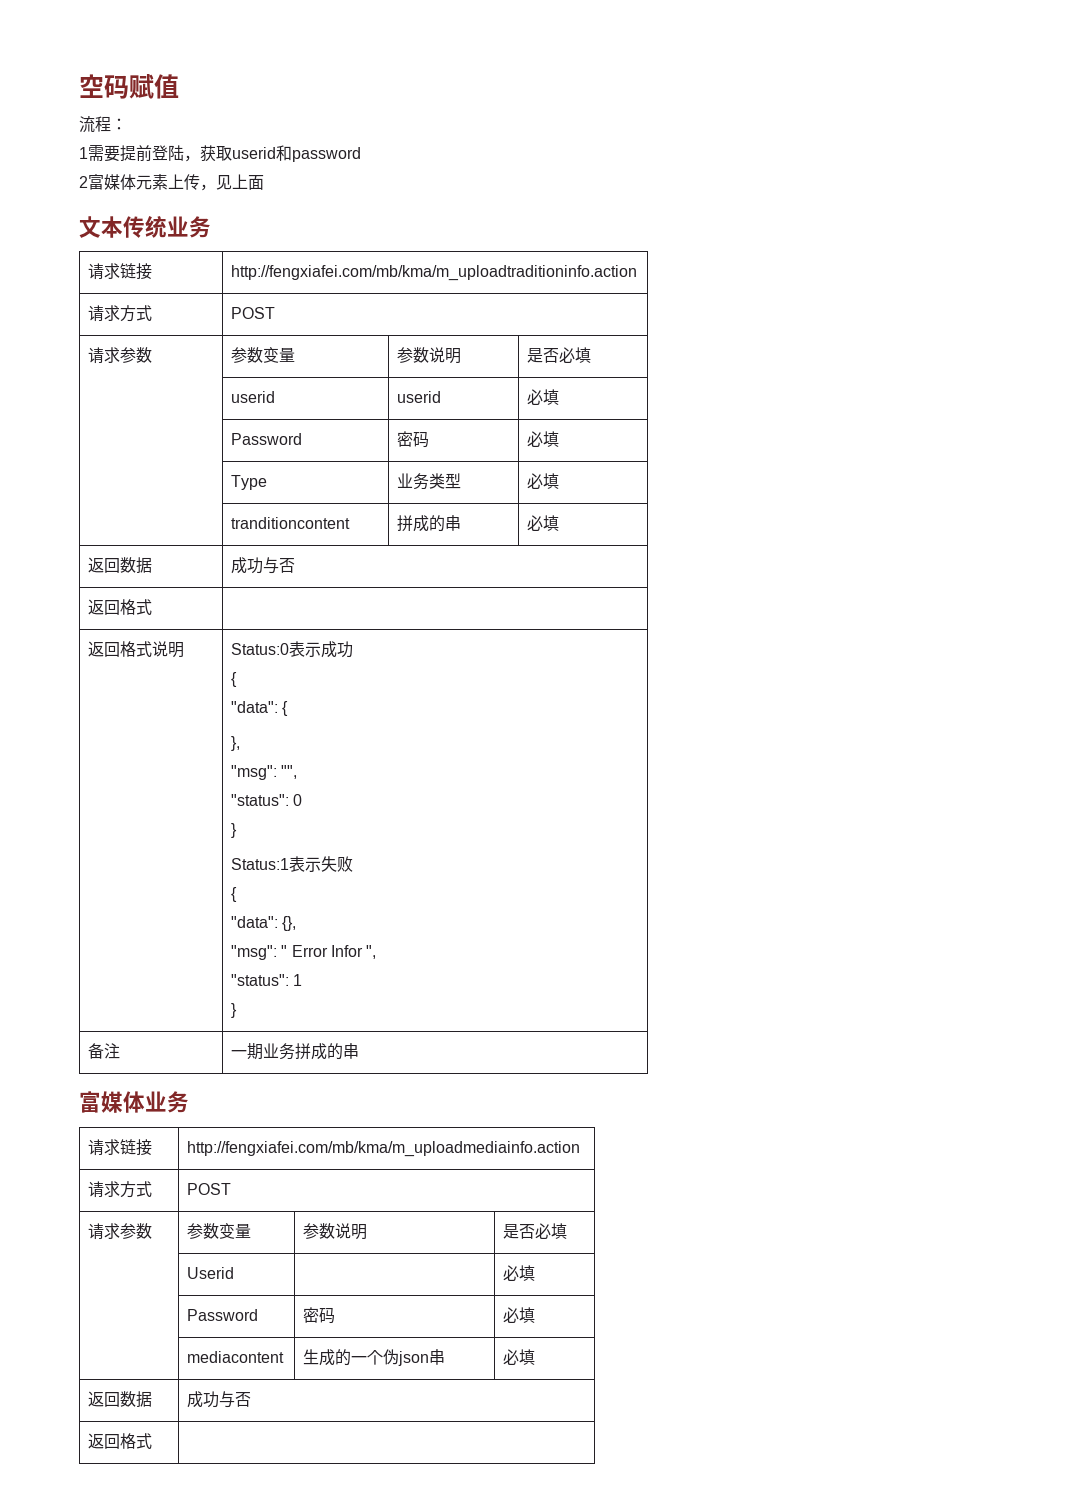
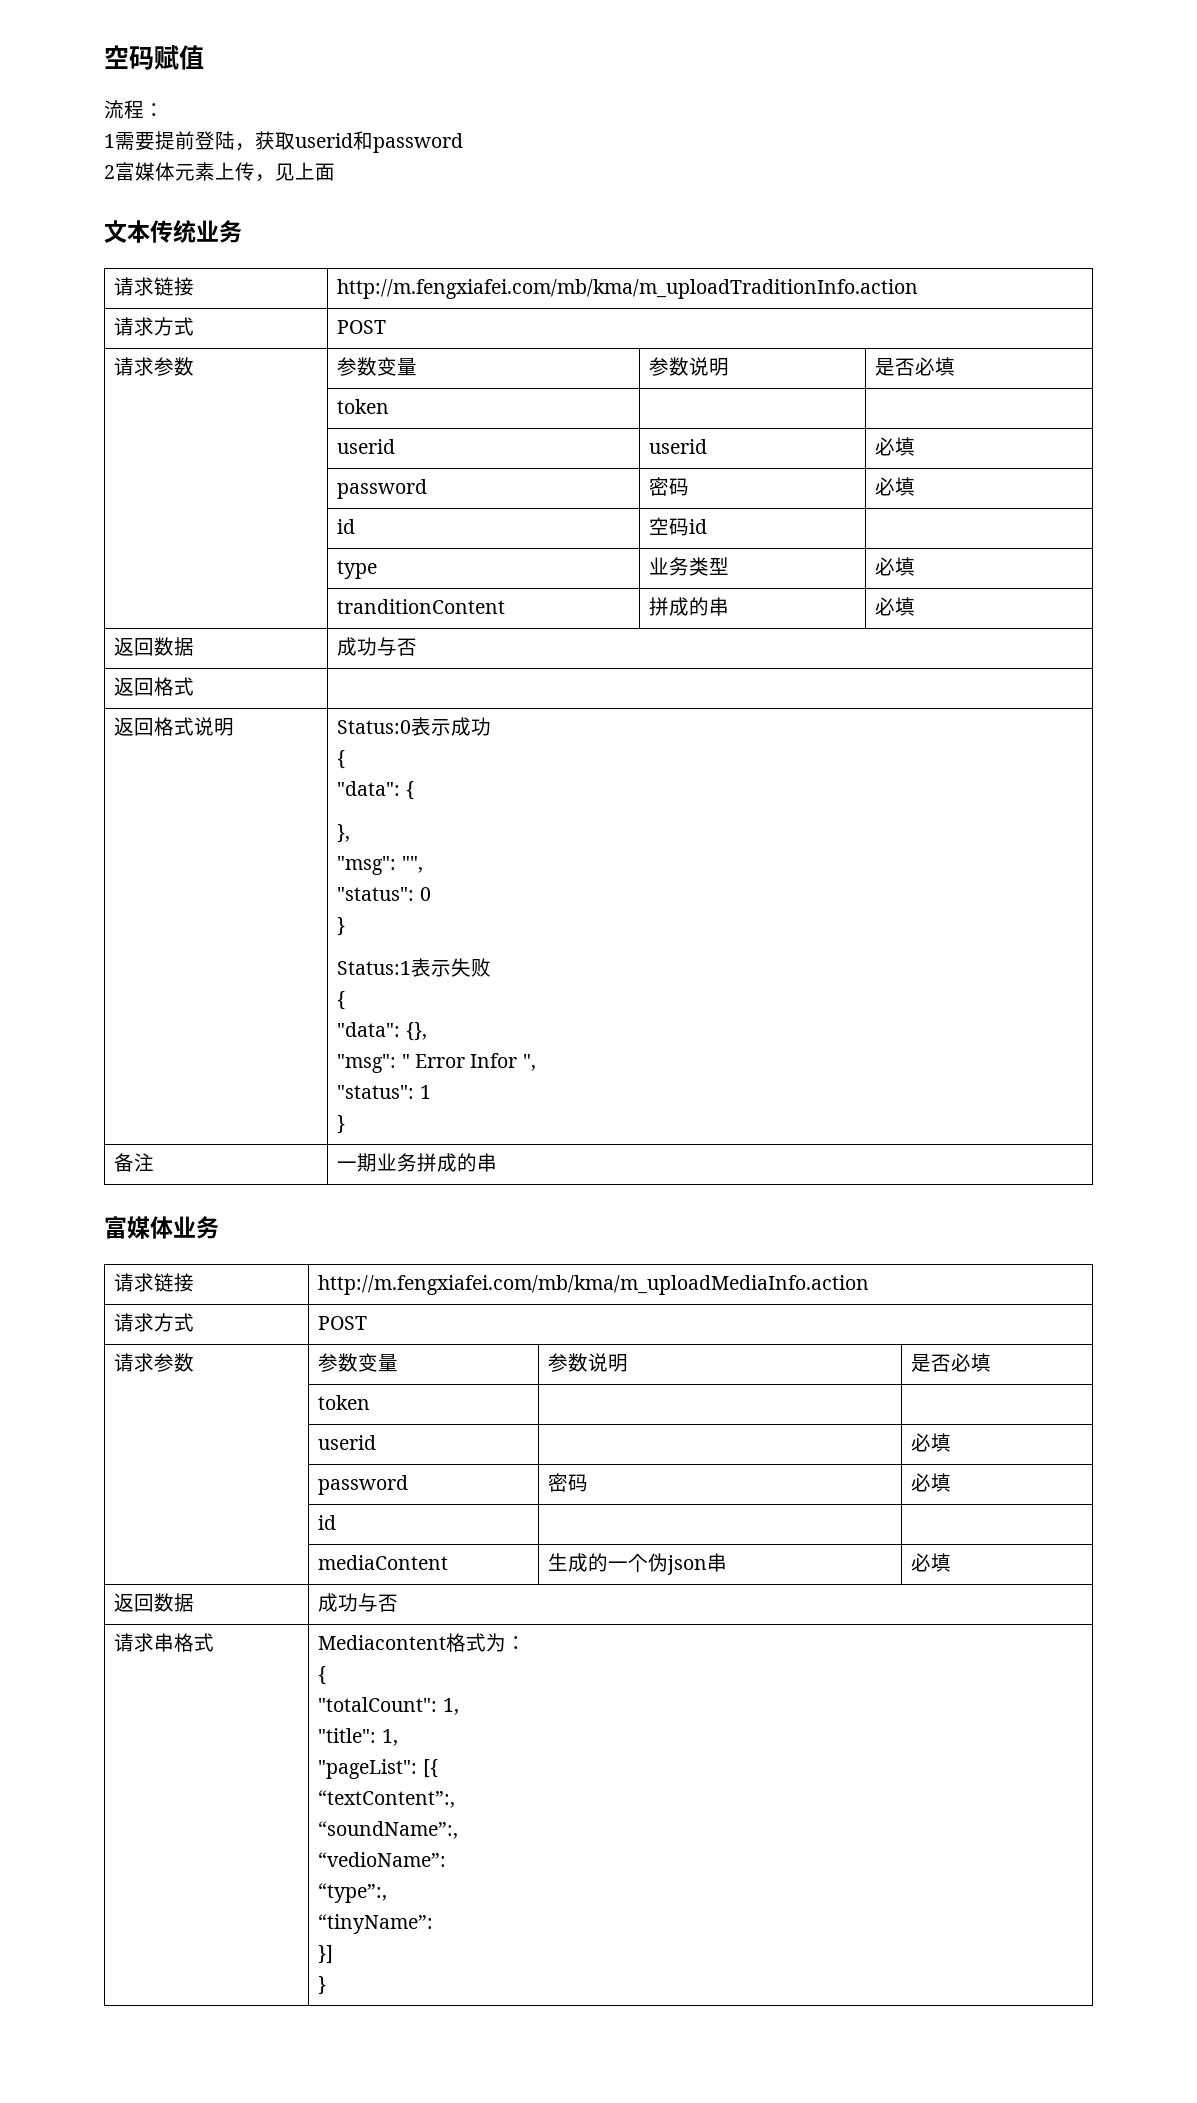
[231,265,638,281] http://fengxiafei.com/mb/kma/m_uploadtraditioninfo.action -> [337,279,919,299] http://m.fengxiafei.com/mb/kma/m_uploadTraditionInfo.action
(592, 355) none -> [337,399,390,414] // | token | |
[231,433,303,445] [397,431,430,448] [527,431,560,447] [231,475,268,490] Password | 密码 | 必填 // | Type -> [337,479,428,499] [649,477,690,496] [875,477,916,496] [337,519,356,534] [649,517,708,536] [337,560,378,579] password | 密码 | 必填 // | id | 空码id | // | type
[231,517,351,529] tranditioncontent -> [337,599,506,614] tranditionContent
[187,1141,581,1157] http://fengxiafei.com/mb/kma/m_uploadmediainfo.action -> [318,1275,870,1295] http://m.fengxiafei.com/mb/kma/m_uploadMediaInfo.action
[187,1267,235,1279] [503,1265,536,1281] [187,1309,259,1321] [303,1307,336,1324] [503,1307,536,1323] [187,1351,285,1363] Userid | | 必填 // | Password | 密码 | 必填 // | mediacontent -> [318,1395,371,1410] [318,1435,377,1450] [911,1433,952,1452] [318,1475,409,1495] [548,1473,589,1492] [911,1473,952,1492] [318,1515,337,1530] [318,1555,449,1570] token | | // | userid | | 必填 // | password | 密码 | 必填 // | id | | // | mediaContent
[88,1433,153,1449] 返回格式 | -> [114,1633,215,1652] [318,1633,527,1652] [318,1666,327,1685] [318,1697,459,1715] [318,1728,398,1746] [318,1759,438,1779] [318,1790,456,1808] [318,1821,459,1839] [318,1852,447,1867] [318,1883,388,1903] [318,1914,434,1934] [318,1945,334,1964] [318,1976,327,1995] 请求串格式 | Mediacontent格式为： // { // "totalCount": 1, // "title": 1, // "pageList": [{ // “textContent”:, // “soundName”:, // “vedioName”: // “type”:, // “tinyName”: // }] // }

